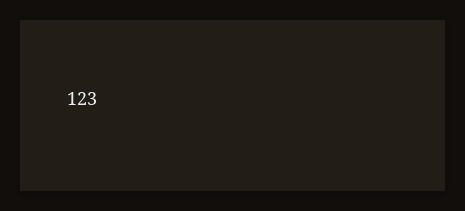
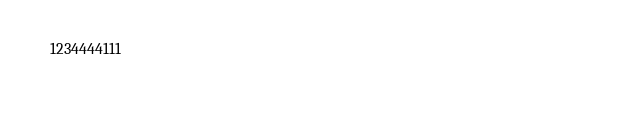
[67,92,97,105] 123 -> [50,42,121,54] 1234444111

